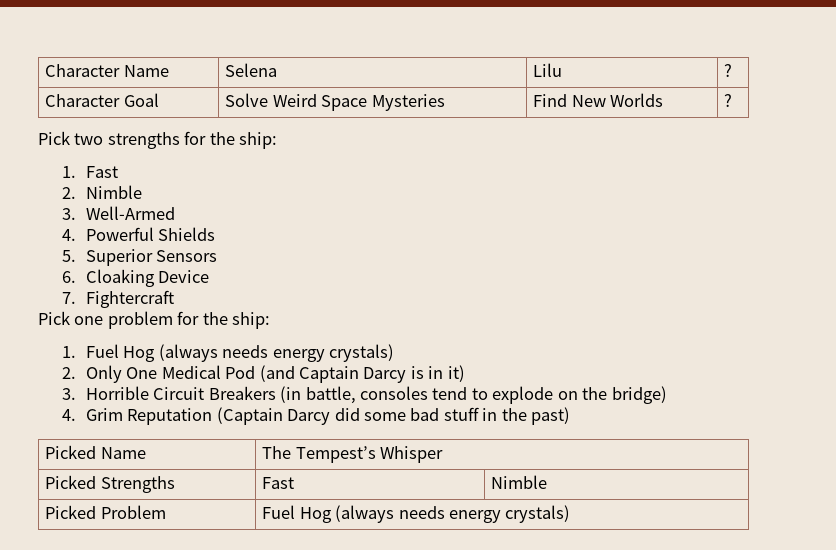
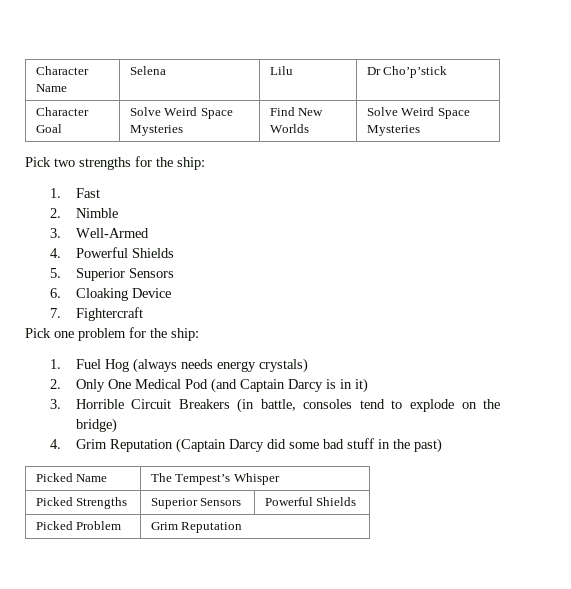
[724,64,733,77] ? -> [366,66,448,78] Dr Cho’p’stick
[724,94,733,107] ? -> [366,107,470,119] [366,125,420,136] Solve Weird Space Mysteries
[262,477,295,489] [491,475,548,489] [45,505,166,519] [262,505,571,523] Fast | Nimble // Picked Problem | Fuel Hog (always needs energy crystals) -> [150,498,242,509] [264,497,357,506] [35,521,122,530] [150,522,243,533] Superior Sensors | Powerful Shields // Picked Problem | Grim Reputation

